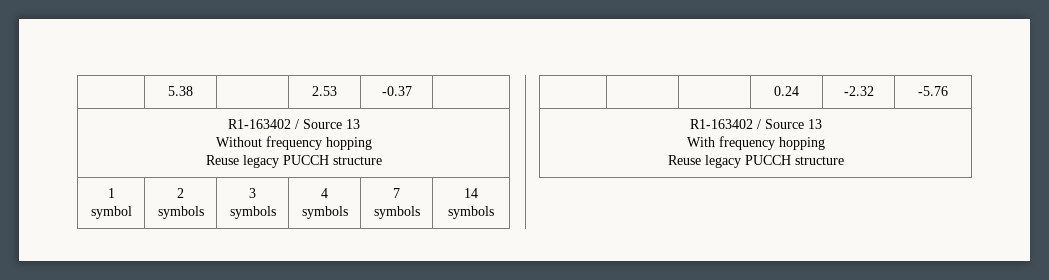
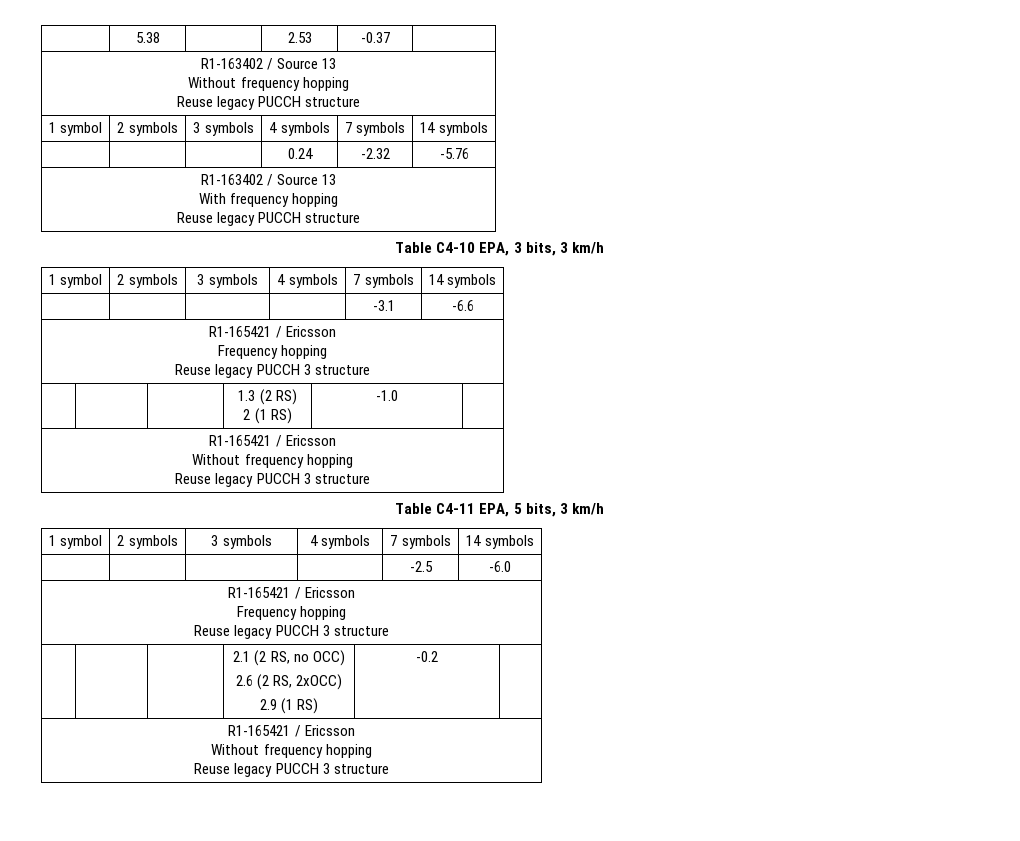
(844, 160) none -> [395,242,604,256] [48,274,103,288] [117,274,178,288] [197,274,258,288] [277,274,338,288] [353,274,414,288] [428,274,497,288] [372,300,395,311] [451,300,474,311] [209,326,336,338] [217,345,328,359] [175,364,370,378] [238,389,297,405] [243,408,292,424] [376,390,399,401] [209,435,336,447] [192,454,353,468] [175,473,370,487] [395,503,604,517] [48,535,103,549] [117,535,178,549] [211,535,272,549] [309,535,371,549] [390,535,451,549] [466,535,534,549] [409,561,433,572] [489,561,512,572] [228,587,355,599] [236,606,347,620] [194,625,389,639] [233,650,345,666] [235,674,343,690] [259,698,319,714] [416,651,439,662] [228,725,355,737] [211,744,372,758] [194,763,389,777] // Table C4-10 EPA, 3 bits, 3 km/h // 1 symbol | 2 symbols | 3 symbols | 4 symbols | 7 symbols | 14 symbols // | | | | -3.1 | -6.6 // R1-165421 / Ericsson // Frequency hopping // Reuse legacy PUCCH 3 structure // | | | 1.3 (2 RS) // 2 (1 RS) | -1.0 | // R1-165421 / Ericsson // Without frequency hopping // Reuse legacy PUCCH 3 structure // Table C4-11 EPA, 5 bits, 3 km/h // 1 symbol | 2 symbols | 3 symbols | 4 symbols | 7 symbols | 14 symbols // | | | | -2.5 | -6.0 // R1-165421 / Ericsson // Frequency hopping // Reuse legacy PUCCH 3 structure // | | | 2.1 (2 RS, no OCC) // 2.6 (2 RS, 2xOCC) // 2.9 (1 RS) | -0.2 | // R1-165421 / Ericsson // Without frequency hopping // Reuse legacy PUCCH 3 structure

